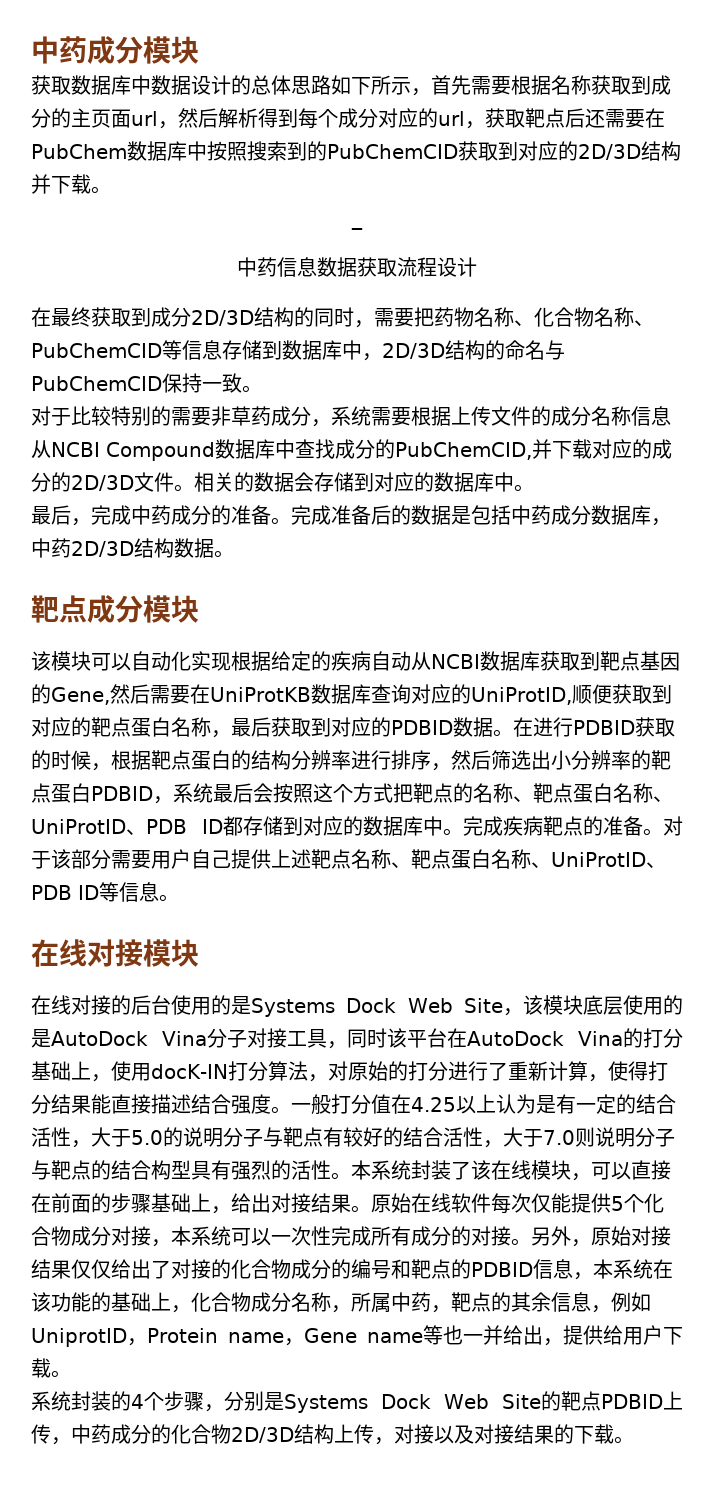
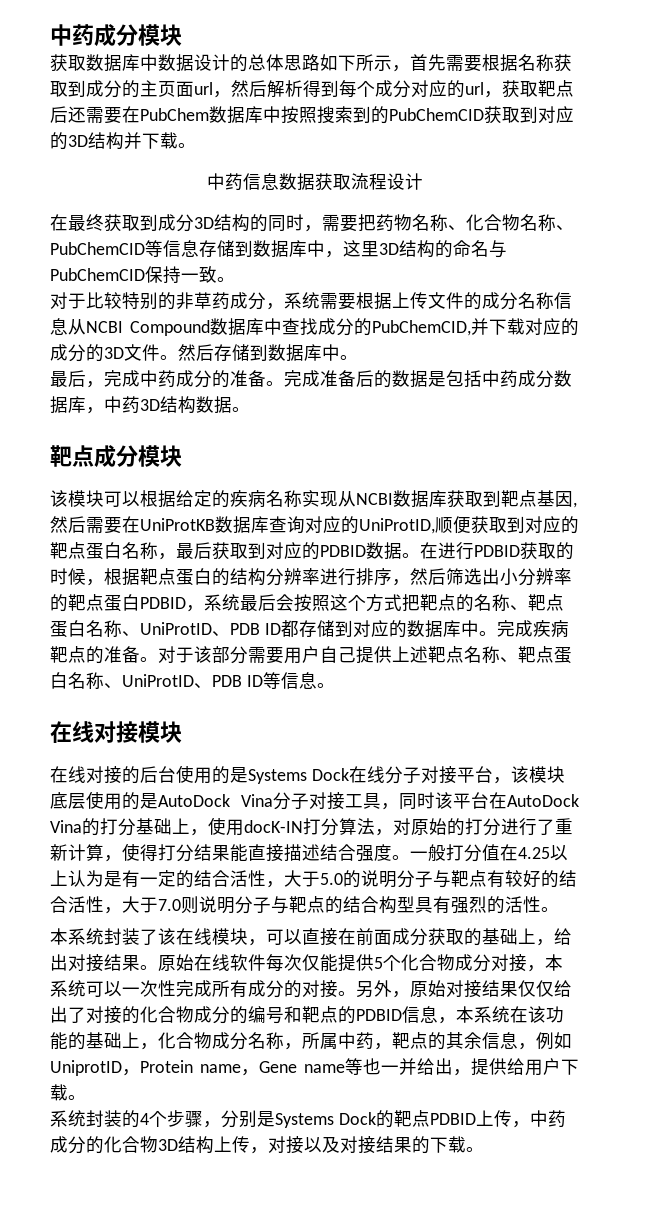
[578,144,641,160] 2D/3D -> [68,135,88,147] 3D
[351,225,363,230] // _ -> (196, 145) none
[191,310,254,326] 2D/3D -> [194,217,214,229] 3D
[382,343,445,359] 2D/3D -> [343,240,399,257] 这里3D
[171,407,211,426] 需要 -> (176, 301) none
[71,472,434,492] 2D/3D文件。相关的数据会存储到对应的 -> [104,344,268,361] 3D文件。然后存储到
[71,541,134,557] 2D/3D -> [140,399,160,411] 3D
[131,651,231,671] 自动化实现 -> (140, 499) none
[371,651,411,671] 自动 -> [266,490,338,507] 名称实现
[31,684,110,705] 的Gene, -> [573,502,577,508] ,
[407,998,504,1013] Web Site -> [348,766,493,784] 在线分子对接平台
(351, 1176) none -> (559, 909) //
[91,1193,151,1213] 的步骤 -> [392,928,482,946] 成分获取的
[444,1394,541,1409] Web Site -> (376, 1118) none
[231,1427,294,1443] 2D/3D -> [158,1139,178,1151] 3D

